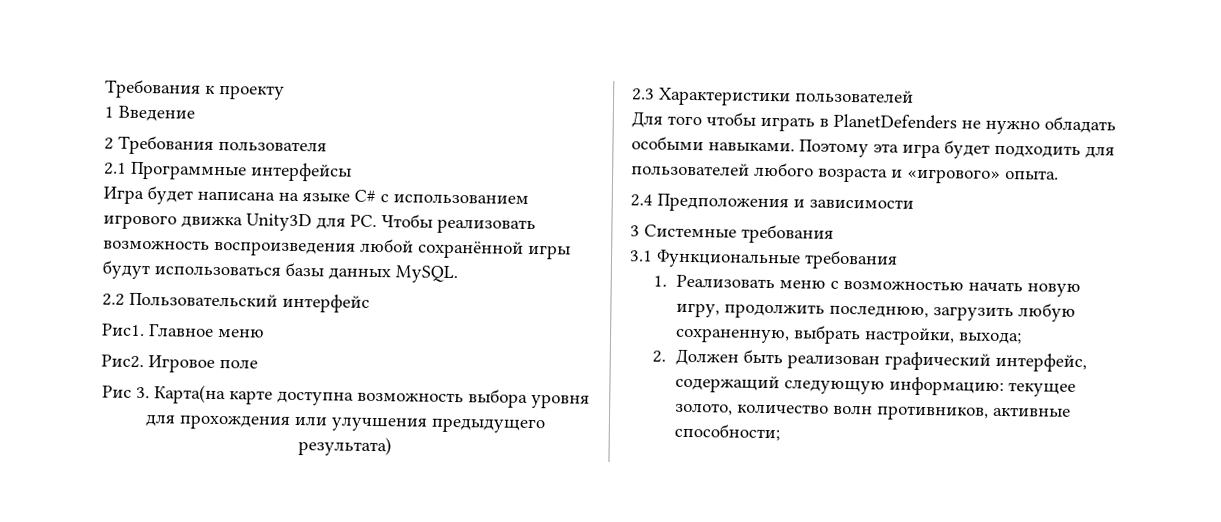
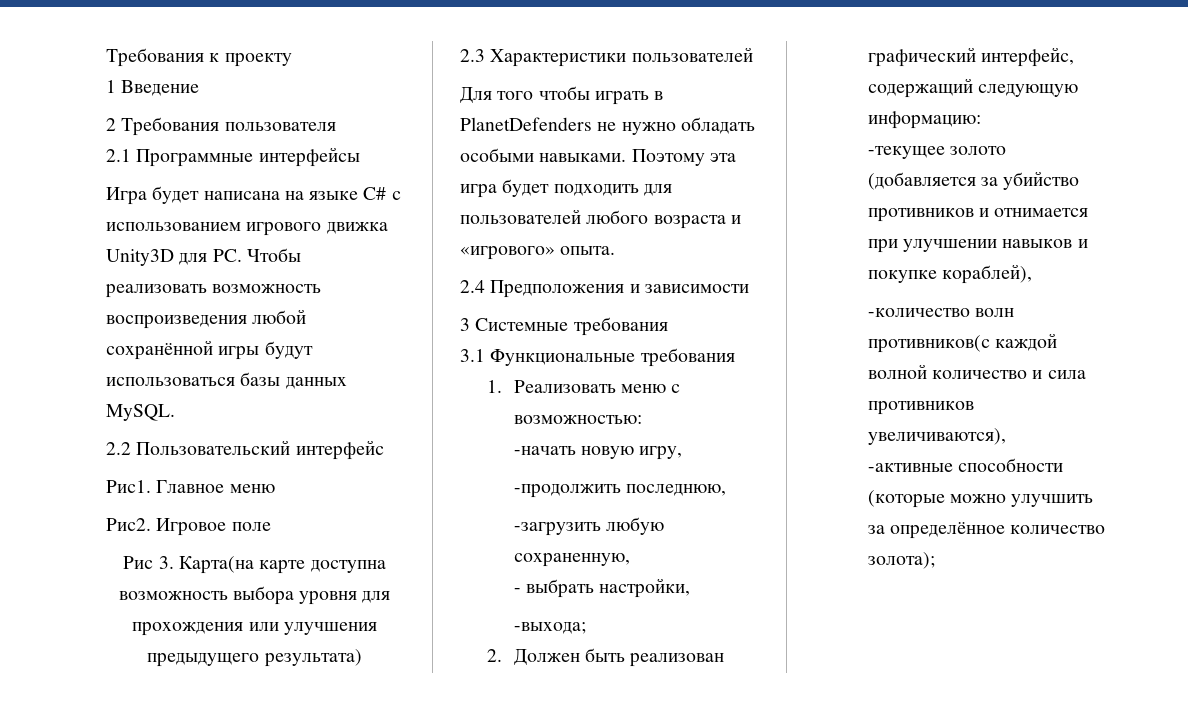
[843,279,1024,292] возможностью начать -> [513,415,642,424] [513,446,576,455] возможностью: // -начать
[724,303,826,319] продолжить -> [513,484,621,498] // -продолжить
[933,306,1015,322] загрузить -> [513,522,601,536] // -загрузить
(791, 335) none -> [513,588,521,593] // -
[958,331,1023,345] выхода; -> [513,622,586,634] // -выхода;
[1008,382,1077,397] [675,402,1072,421] [674,423,781,442] текущее золото, количество волн противников, активные способности; -> [867,146,1007,159] [867,171,1080,190] [867,208,1089,222] [867,239,1088,253] [867,264,1033,284] [867,308,1015,317] [867,333,1058,353] [867,364,1086,379] [867,401,974,415] [867,428,1006,445] [867,458,1064,472] [867,490,1094,508] [867,522,1106,539] [867,552,935,569] // -текущее золото (добавляется за убийство противников и отнимается при улучшении навыков и покупке кораблей), // -количество волн противников(с каждой волной количество и сила противников увеличиваются), // -активные способности (которые можно улучшить за определённое количество золота);

